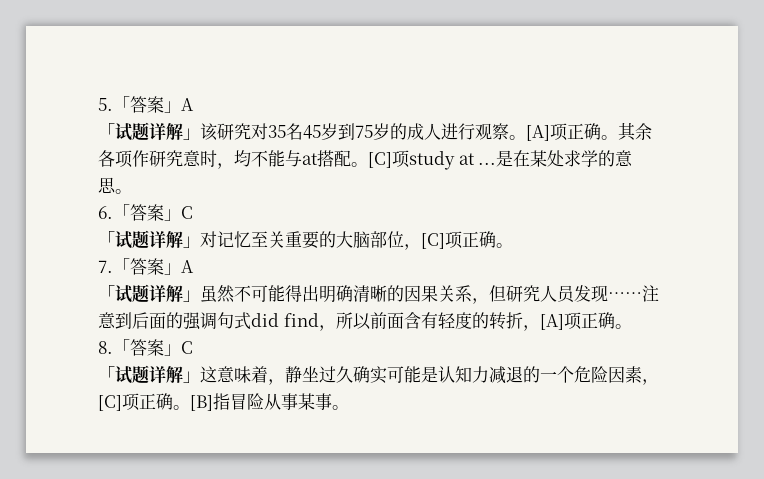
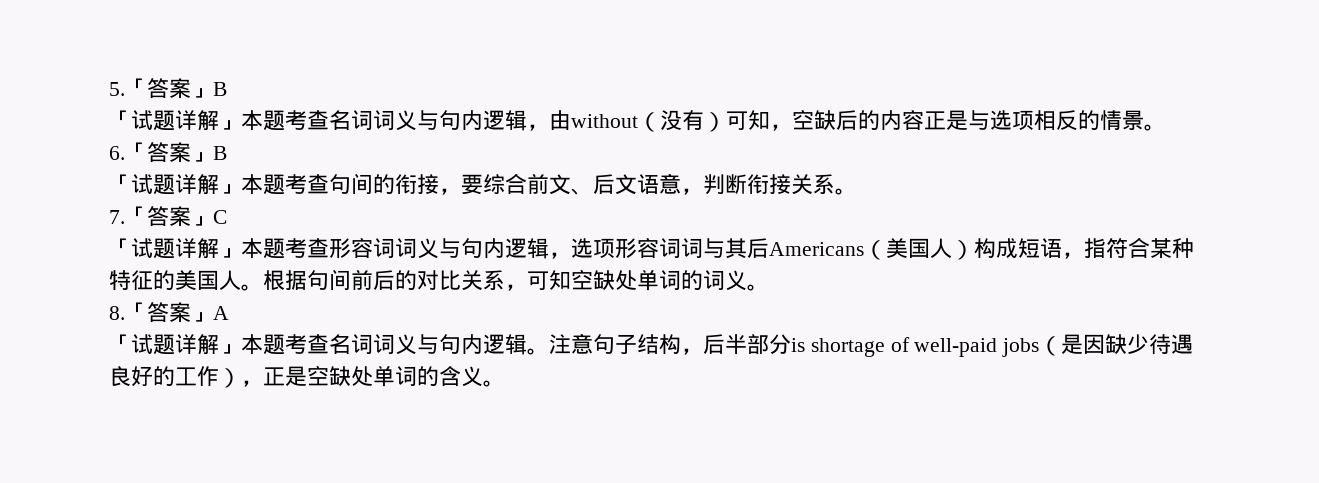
[181,98,194,111] [98,122,652,141] [98,150,634,170] [98,177,132,194] [98,204,193,221] [98,230,513,250] [98,258,194,275] [98,284,659,304] [98,312,632,331] [98,339,193,356] [98,365,659,385] [98,393,332,411] A // 「试题详解」该研究对35名45岁到75岁的成人进行观察。[A]项正确。其余各项作研究意时，均不能与at搭配。[C]项study at ...是在某处求学的意思。 // 6.「答案」C // 「试题详解」对记忆至关重要的大脑部位，[C]项正确。 // 7.「答案」A // 「试题详解」虽然不可能得出明确清晰的因果关系，但研究人员发现……注意到后面的强调句式did find，所以前面含有轻度的转折，[A]项正确。 // 8.「答案」C // 「试题详解」这意味着，静坐过久确实可能是认知力减退的一个危险因素，[C]项正确。[B]指冒险从事某事 -> [213,82,227,96] [109,110,1166,132] [109,142,227,163] [109,173,857,195] [109,206,227,227] [109,237,1194,260] [109,269,769,291] [109,302,229,323] [109,333,1194,357] [109,366,483,388] B // 「试题详解」本题考查名词词义与句内逻辑，由without（没有）可知，空缺后的内容正是与选项相反的情景。 // 6.「答案」B // 「试题详解」本题考查句间的衔接，要综合前文、后文语意，判断衔接关系。 // 7.「答案」C // 「试题详解」本题考查形容词词义与句内逻辑，选项形容词词与其后Americans（美国人）构成短语，指符合某种特征的美国人。根据句间前后的对比关系，可知空缺处单词的词义。 // 8.「答案」A // 「试题详解」本题考查名词词义与句内逻辑。注意句子结构，后半部分is shortage of well-paid jobs（是因缺少待遇良好的工作），正是空缺处单词的含义

